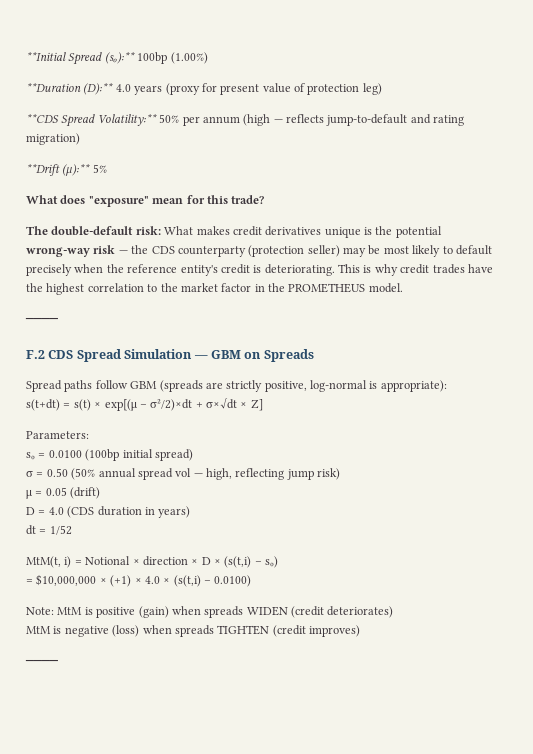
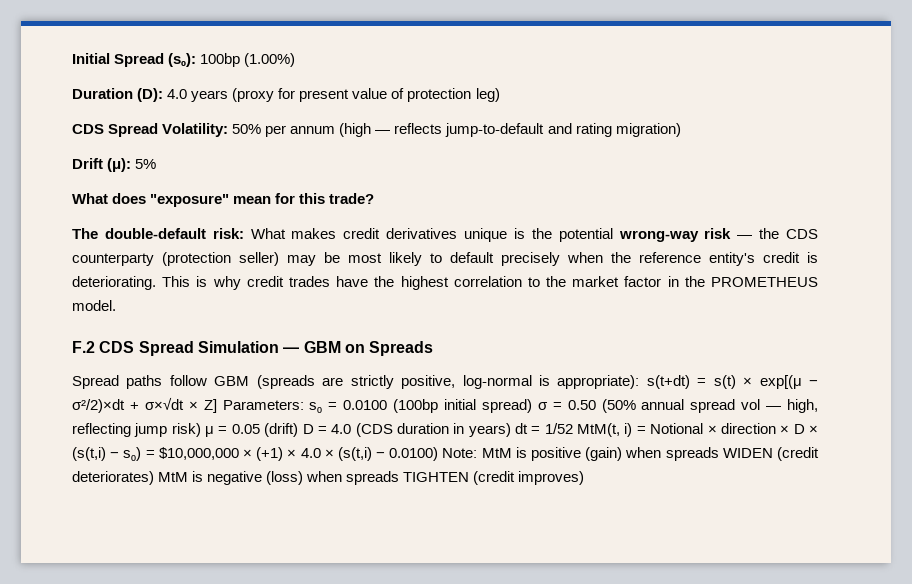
[26,52,135,65] **Initial Spread (s₀):** -> [72,53,197,67] Initial Spread (s₀):
[26,83,114,95] **Duration (D):** -> [72,88,164,102] Duration (D):
[26,114,157,127] **CDS Spread Volatility:** -> [72,123,229,137] CDS Spread Volatility:
[26,164,91,176] **Drift (μ):** -> [72,158,132,172] Drift (μ):
[25,317,58,323] // ──── -> (116, 305) none
(447, 386) // -> (640, 382) none
(263, 405) // -> (217, 406) none
(89, 435) // -> (304, 405) none
(193, 455) // -> (532, 406) none
(341, 474) // -> (201, 430) none
(101, 493) // -> (299, 430) none
(191, 512) // -> (511, 430) none
(72, 530) // -> (573, 428) none
(279, 562) // -> (142, 454) none
(252, 581) // -> (439, 454) none
(394, 612) // -> (154, 478) none
[25,659,58,665] // ──── -> (585, 478) none

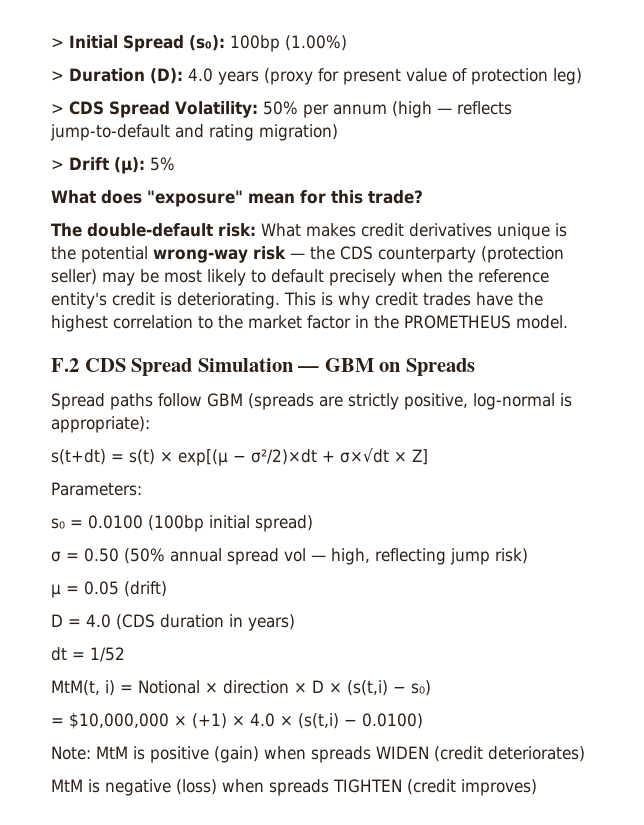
(72, 58) none -> [51,38,64,48] >
(296, 60) none -> [51,71,64,81] >
(500, 95) none -> [51,104,64,114] >
(681, 130) none -> [51,160,64,170] >
(640, 382) none -> (150, 424) //
(217, 406) none -> (428, 457) //
(304, 405) none -> (142, 489) //
(532, 406) none -> (313, 523) //
(201, 430) none -> (528, 556) //
(299, 430) none -> (167, 589) //
(511, 430) none -> (295, 622) //
(573, 428) none -> (125, 654) //
(142, 454) none -> (431, 688) //
(439, 454) none -> (423, 721) //
(154, 478) none -> (585, 754) //

